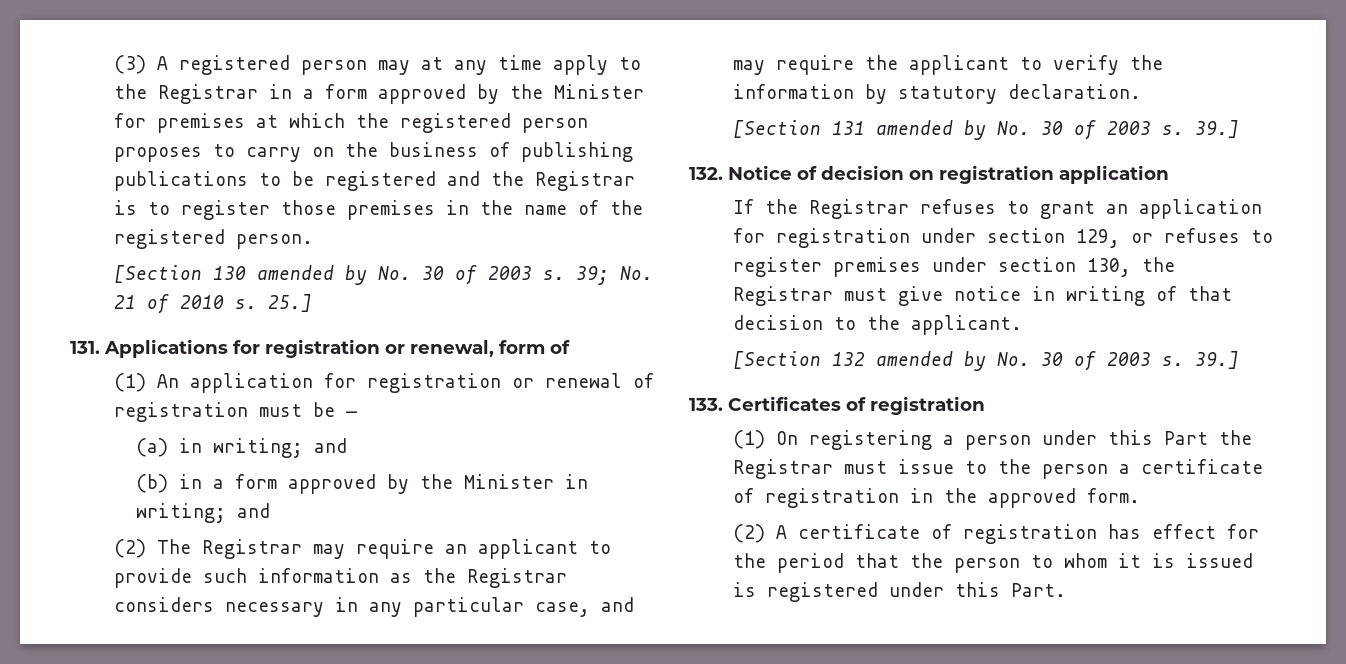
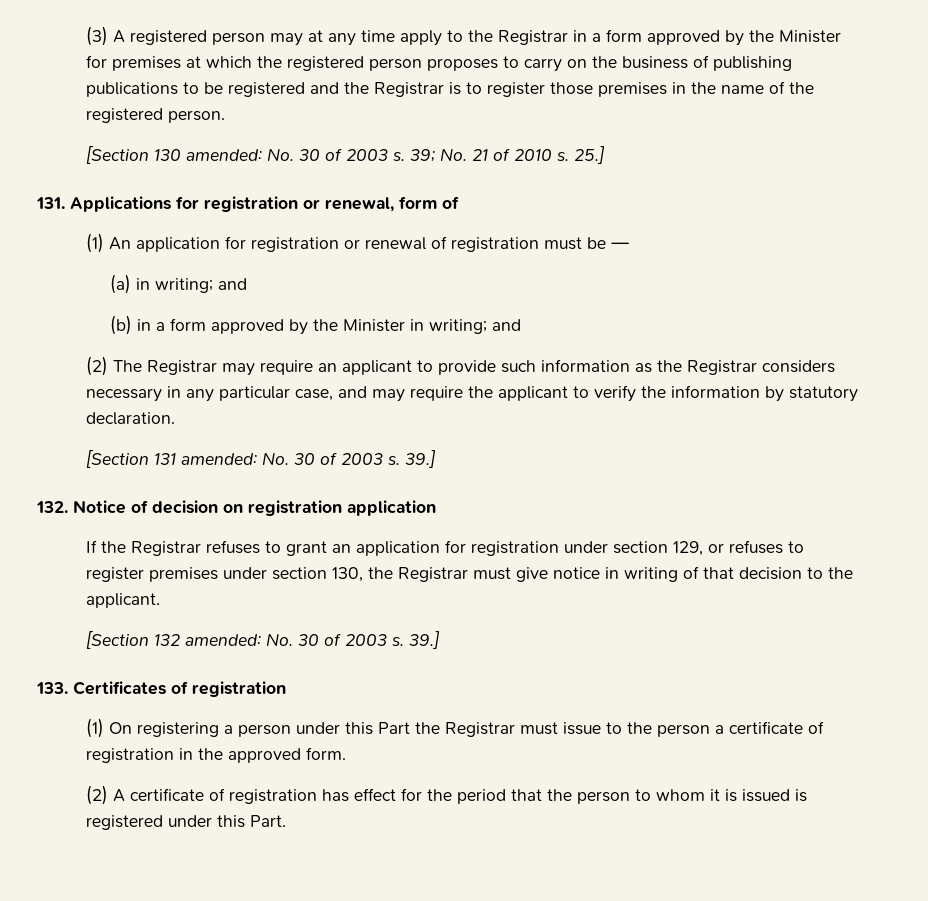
[257,265,368,285] amended by -> [185,149,262,161] amended:
[876,120,987,140] amended by -> [180,453,257,465] amended:
[876,351,987,371] amended by -> [184,634,261,646] amended:

